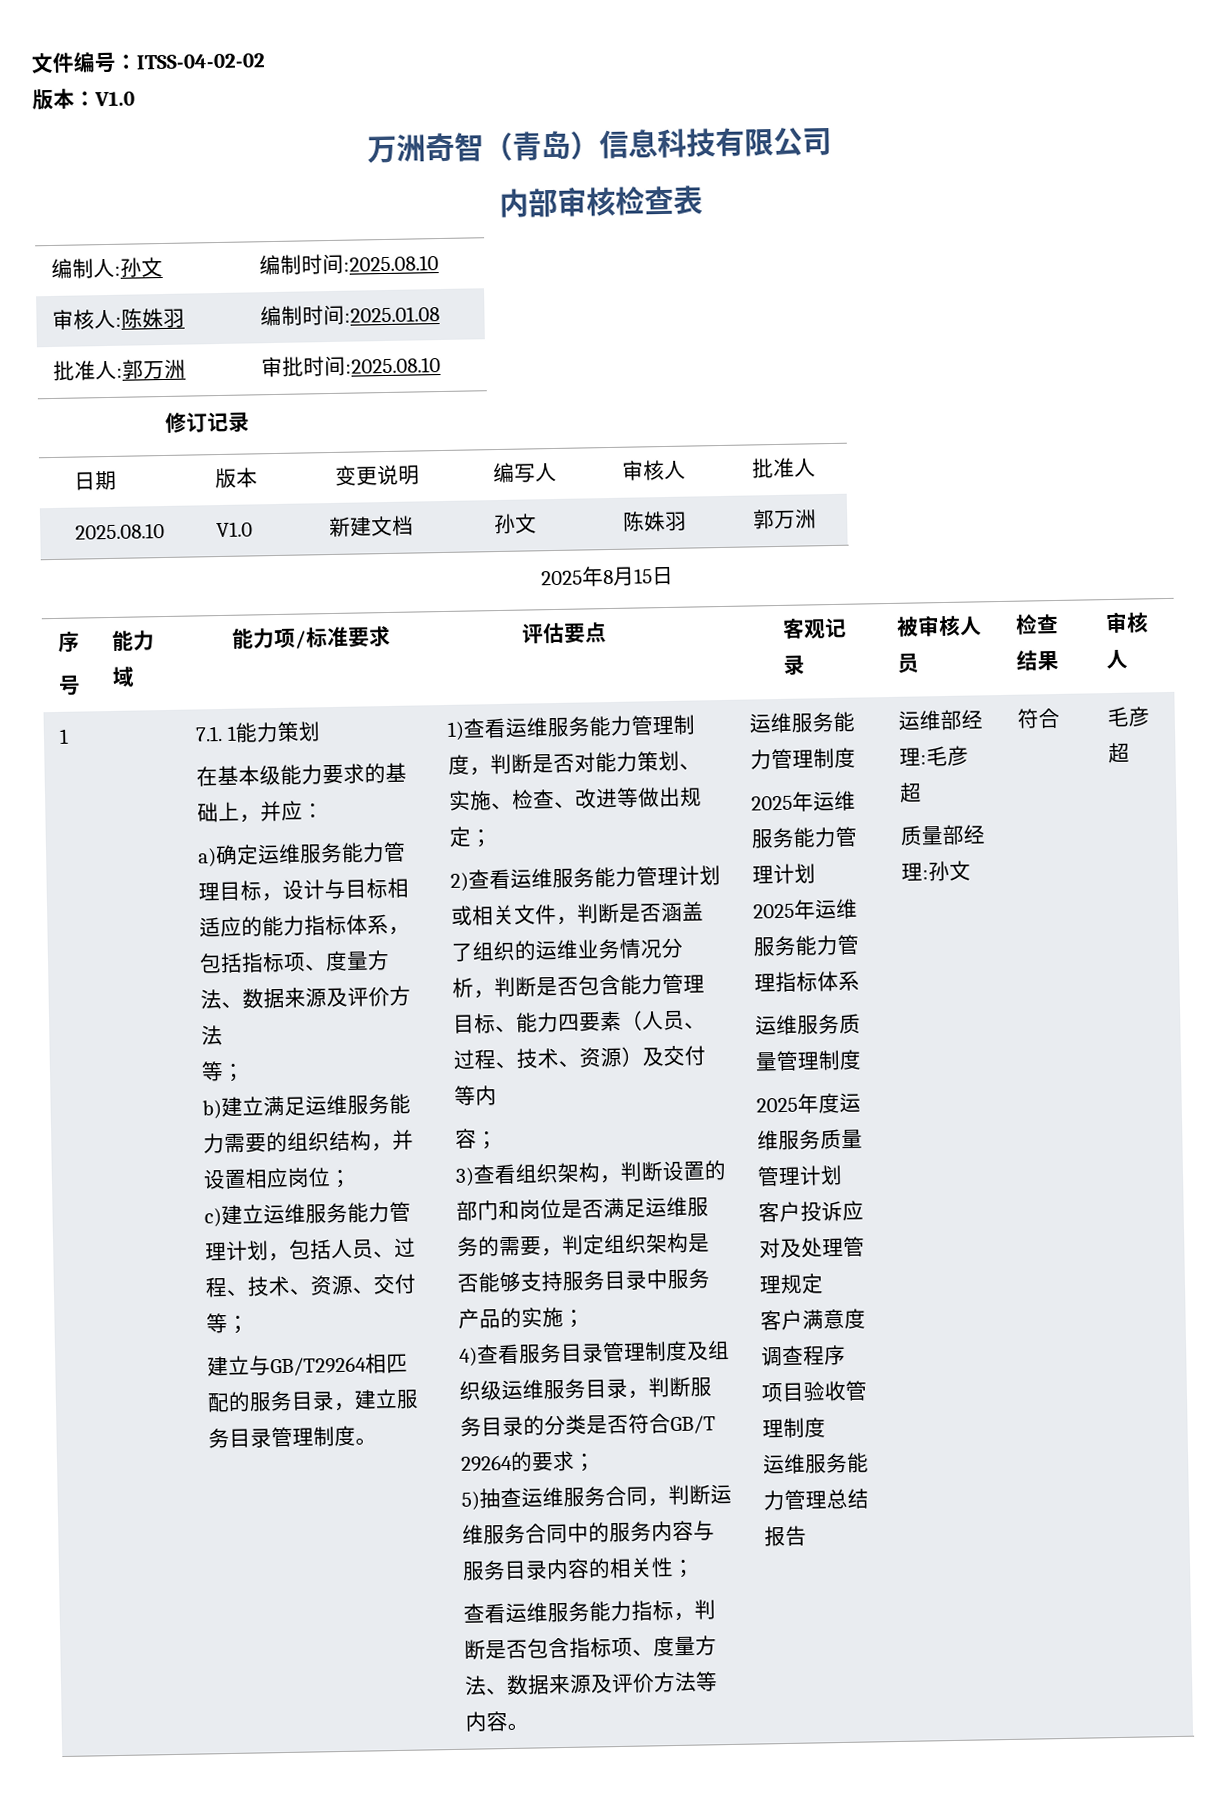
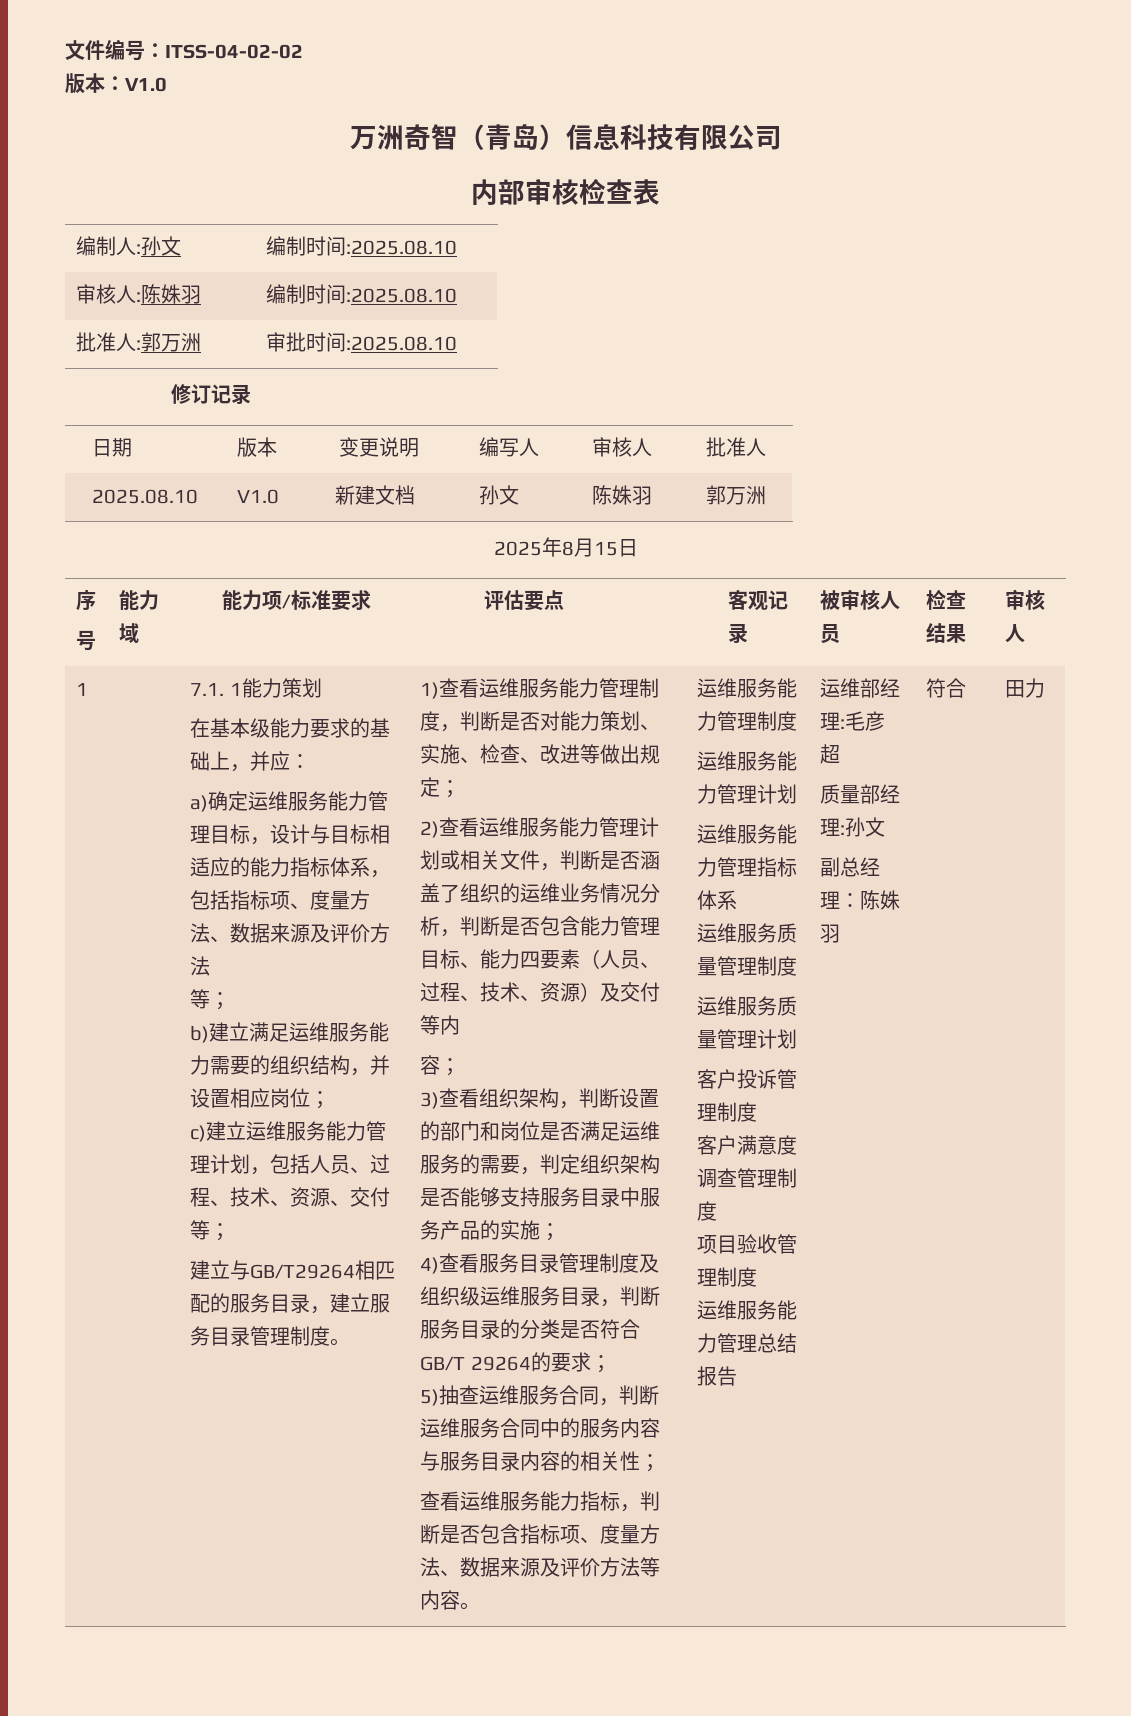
[344,306,441,323] :2025.01.08 -> [346,288,458,303] :2025.08.10
[751,791,815,812] 2025年 -> (798, 721) none
[753,899,817,920] 2025年 -> (798, 794) none
[756,1092,841,1114] 2025年度 -> (798, 966) none
[842,1200,865,1221] [759,1236,866,1259] [759,1273,825,1295] 应对及处理管理规定 -> [777,1069,798,1089] [697,1102,758,1122] 管理制度
[803,1344,847,1366] 程序 -> [737,1168,798,1188] [697,1201,718,1221] 管理制度
(972, 870) none -> [820,857,881,877] [820,890,901,910] [820,924,841,943] // 副总经理：陈姝羽
[1107,706,1151,728] [1108,742,1131,764] 毛彦超 -> [1005,678,1046,698] 田力

